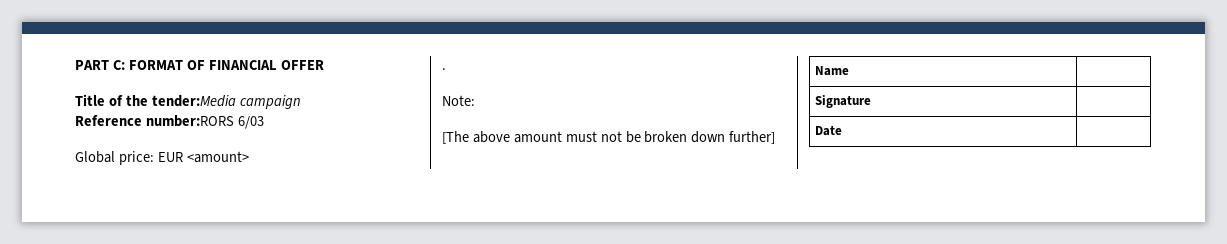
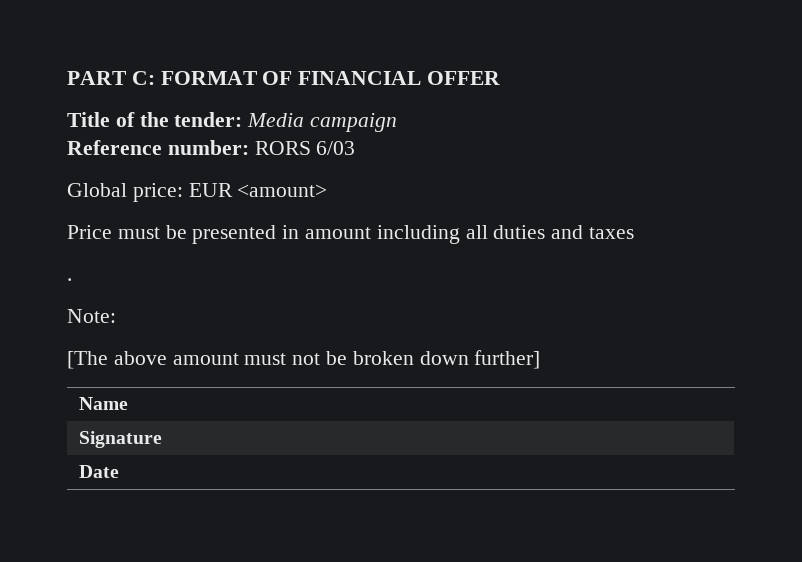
[151,95,236,107] tender:Media -> [174,112,305,127] tender: Media
[145,115,234,127] number:RORS -> [167,140,311,155] number: RORS
(249, 157) none -> [67,225,635,244] // Price must be presented in amount including all duties and taxes

